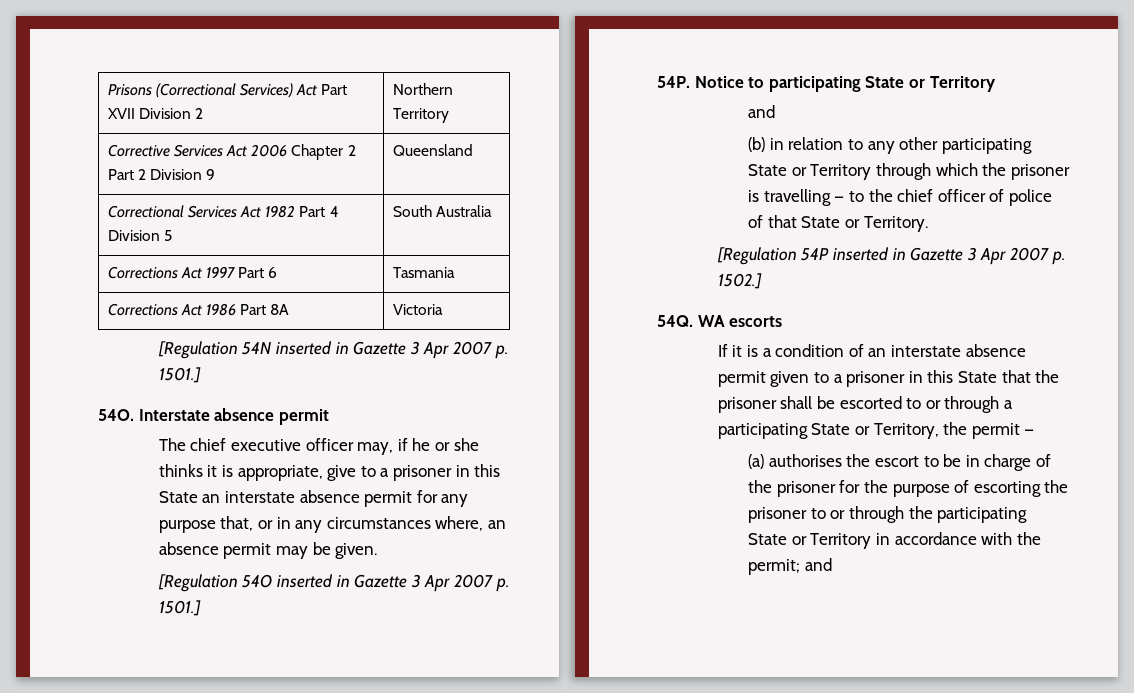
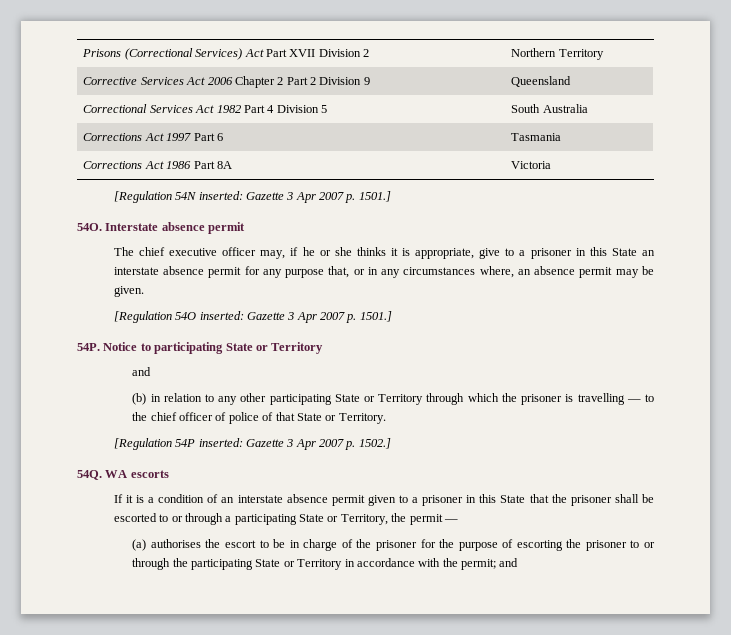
[276,341,349,355] inserted in -> [198,191,243,200] inserted:
[277,574,350,588] inserted in -> [199,311,244,320] inserted:
[833,247,906,261] inserted in -> [198,438,243,447] inserted:

